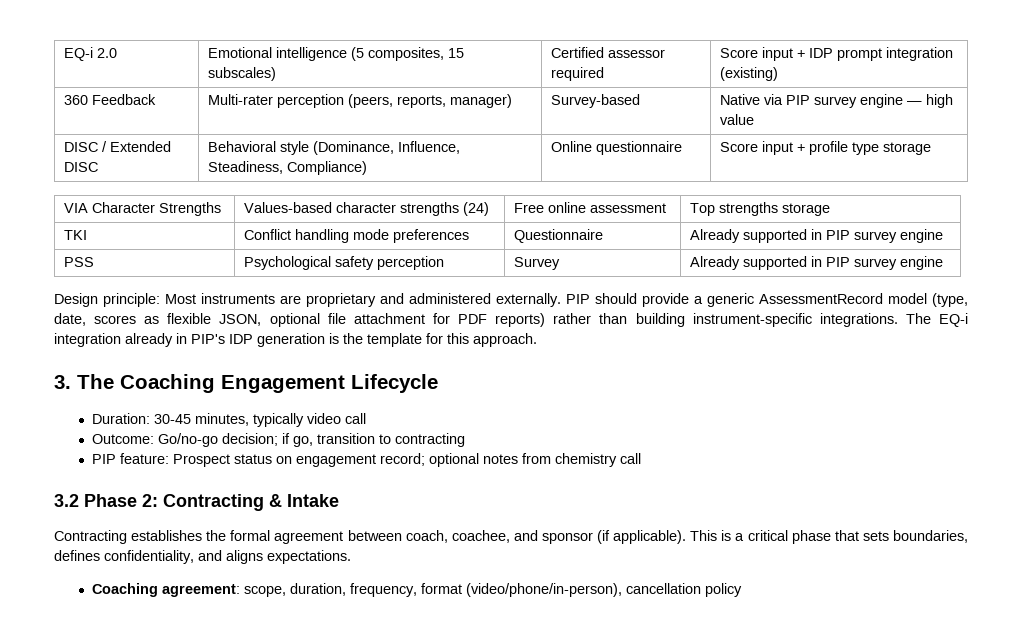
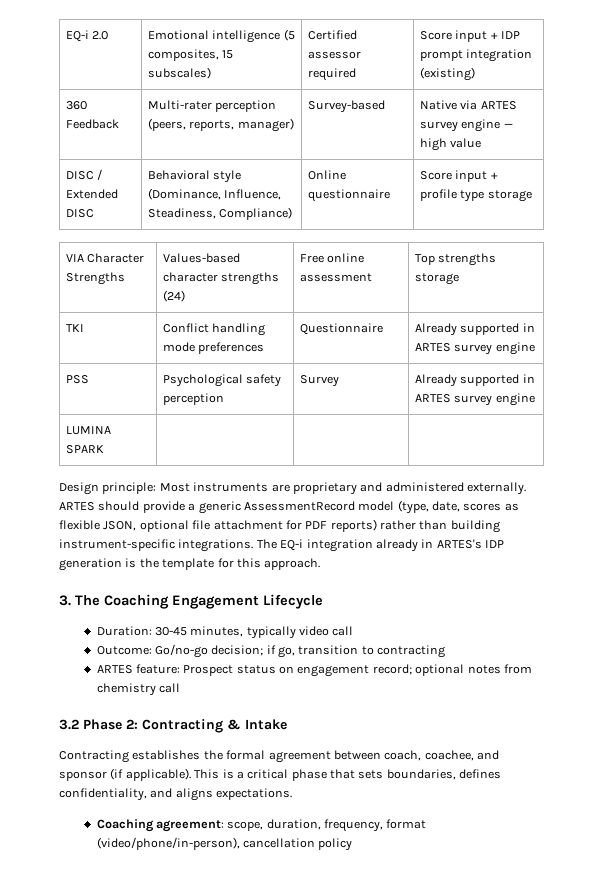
[786,95,811,105] PIP -> [480,101,517,110] ARTES
[826,230,851,240] PIP -> [414,343,451,352] ARTES
[826,256,944,270] PIP survey engine -> [414,393,535,406] [65,426,111,435] [65,445,104,454] ARTES survey engine // LUMINA SPARK | | |
[566,294,590,304] PIP -> [59,502,95,511] ARTES
[191,334,225,344] PIP's -> [436,539,482,549] ARTES's
[92,454,117,464] PIP -> [96,665,133,674] ARTES

